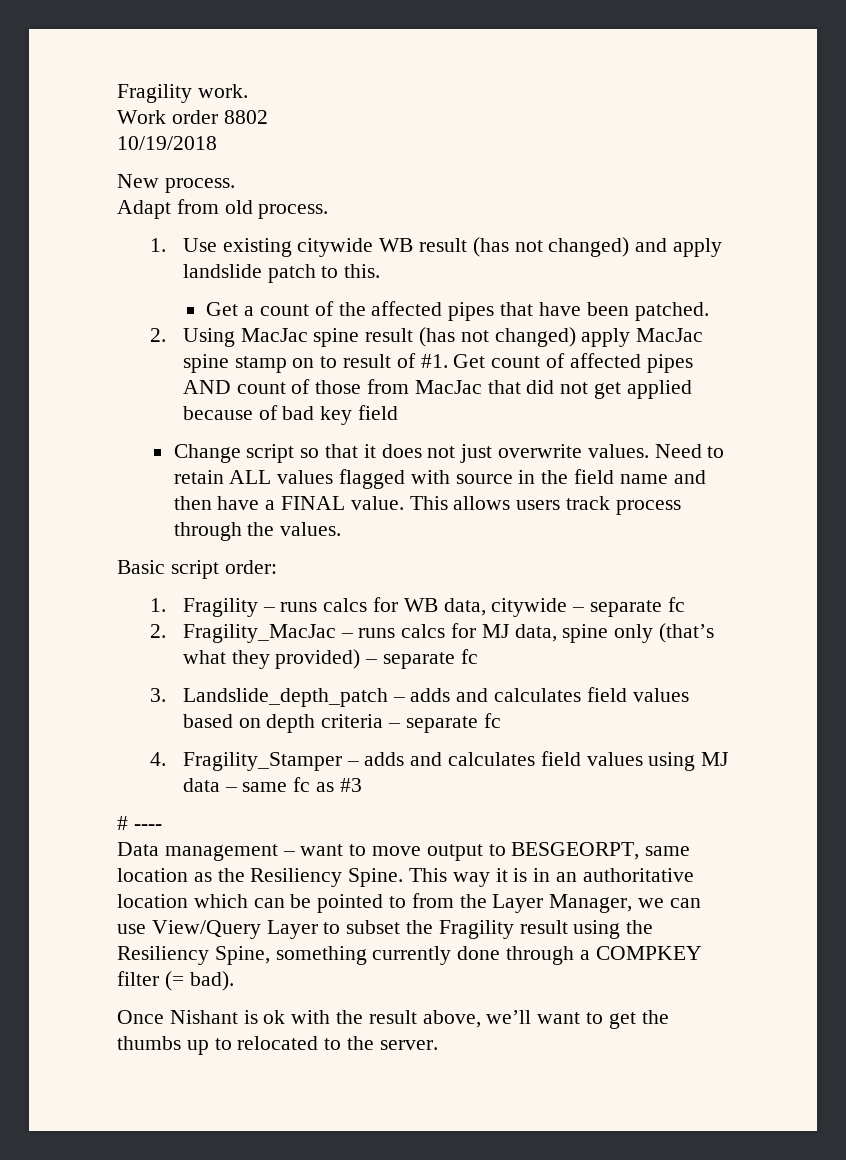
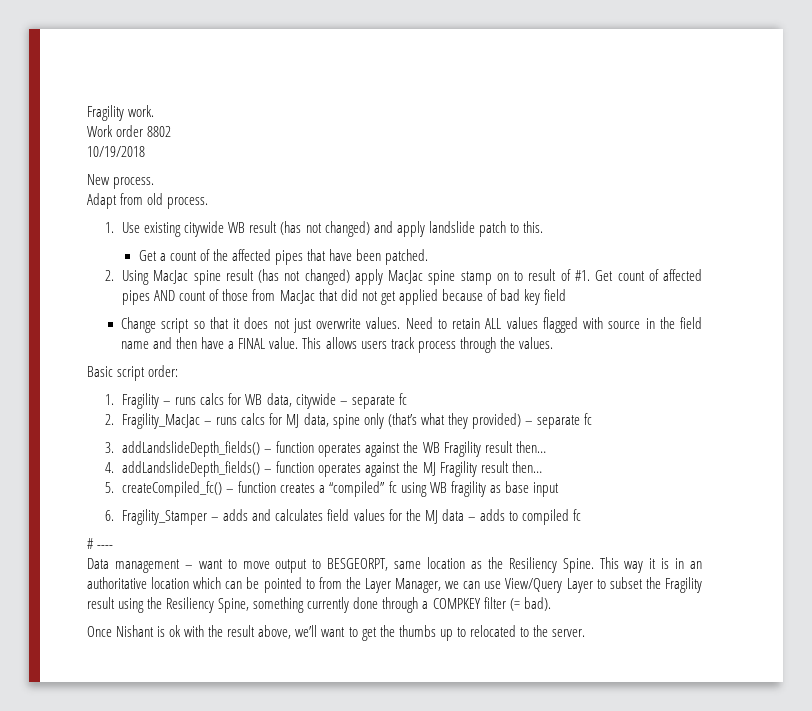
[182,687,689,707] [182,713,501,733] [149,752,166,766] Landslide_depth_patch – adds and calculates field values based on depth criteria – separate fc // 4. -> [122,441,546,457] [104,461,542,477] [104,481,559,497] [104,510,114,521] addLandslideDepth_fields() – function operates against the WB Fragility result then… // 4. addLandslideDepth_fields() – function operates against the MJ Fragility result then… // 5. createCompiled_fc() – function creates a “compiled” fc using WB fragility as base input // 6.
[648,752,696,771] using -> [388,509,421,521] for the
[242,777,362,792] same fc as #3 -> [479,509,581,525] adds to compiled fc

